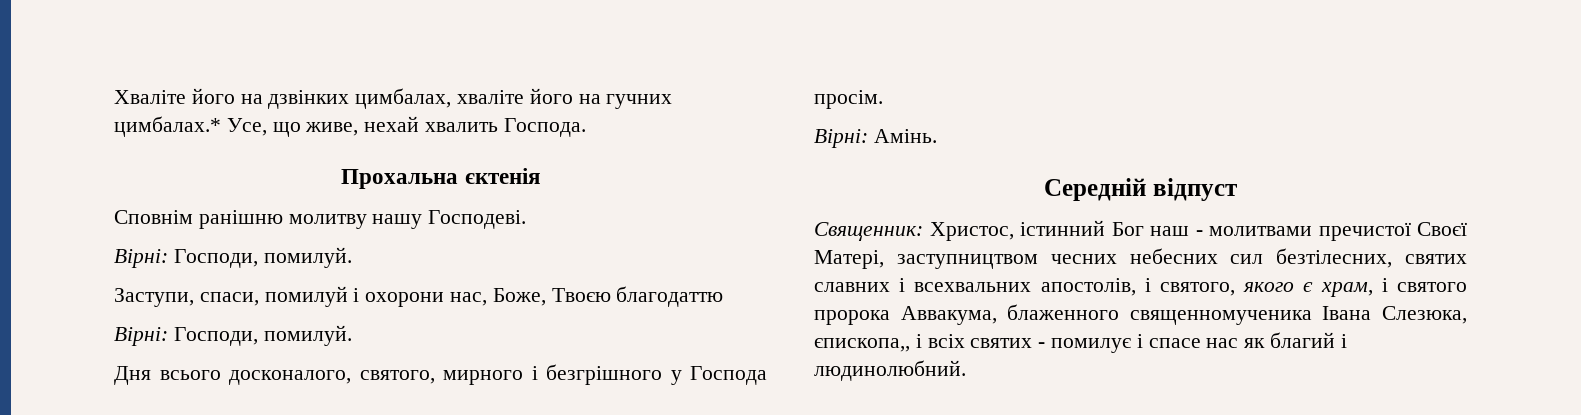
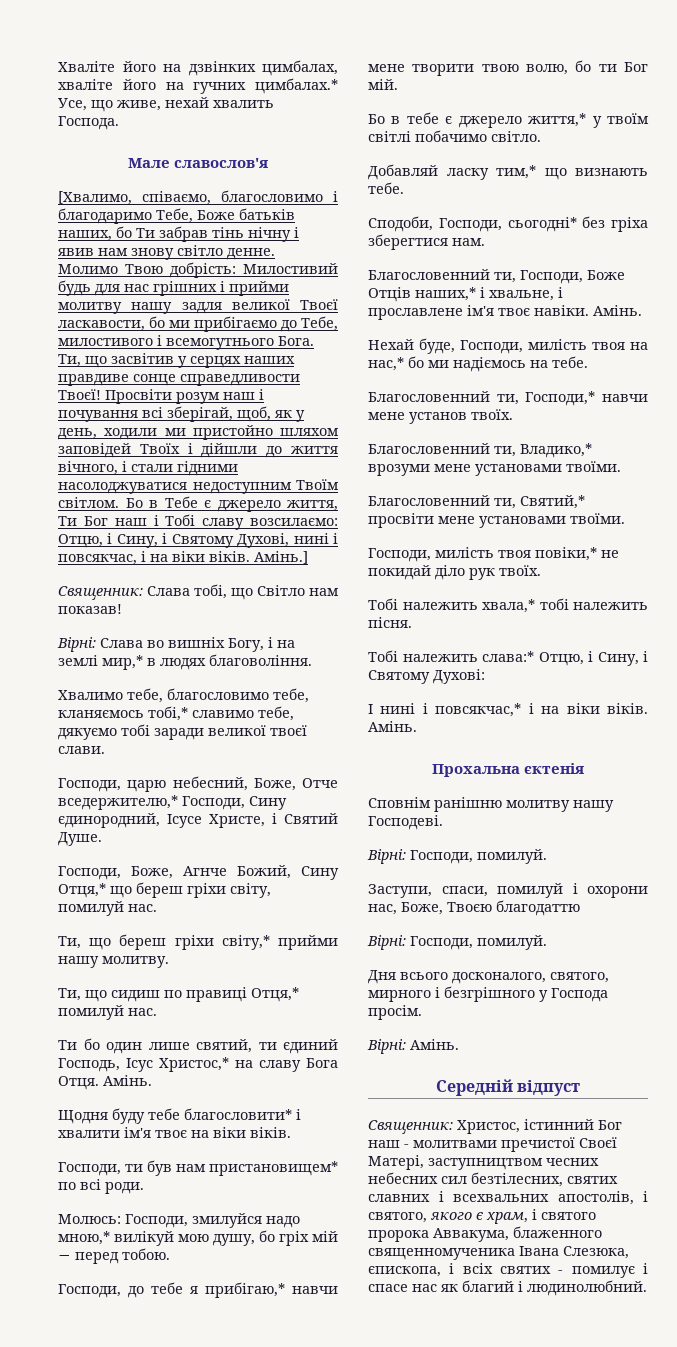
(586, 127) none -> [127,158,269,168] [58,190,338,205] [58,208,295,224] [58,226,299,242] [58,245,275,260] [58,262,338,278] [58,280,289,296] [58,299,338,314] [58,316,338,332] [58,335,314,350] [58,353,295,368] [58,374,300,386] [58,389,264,404] [58,406,305,422] [58,425,339,440] [58,443,338,458] [58,461,238,476] [58,479,339,494] [58,496,338,512] [58,514,338,530] [58,533,338,548] [58,551,308,565] [58,584,339,600] [58,604,122,614] [57,637,295,652] [58,654,312,670] [58,688,309,703] [58,706,294,721] [58,724,307,740] [58,746,105,754] [58,776,338,792] [58,795,287,810] [58,813,338,828] [58,832,102,846] [58,865,339,880] [58,882,271,898] [58,901,157,916] [58,934,338,950] [58,956,169,968] [58,987,299,1002] [58,1005,157,1020] [58,1038,338,1054] [58,1057,338,1072] [58,1075,152,1090] [58,1108,301,1124] [58,1127,291,1138] [58,1160,338,1176] [58,1179,144,1194] [58,1213,300,1228] [58,1230,338,1246] [58,1248,170,1264] [58,1282,338,1298] [368,60,648,76] [368,79,398,90] [368,112,649,128] [368,130,541,142] [368,164,648,180] [368,182,404,194] [368,216,648,232] [368,234,485,250] [368,269,625,284] [368,287,563,302] [368,305,642,320] [368,338,648,354] [368,356,588,372] [368,391,648,406] [368,409,513,424] [368,443,592,458] [368,461,621,476] [368,495,585,509] [368,513,625,528] [368,547,619,562] [368,565,541,580] [368,598,648,613] [368,617,412,628] [368,650,648,666] [368,669,485,684] [368,703,648,717] [368,721,417,732] // Мале славослов'я // [Хвалимо, співаємо, благословимо і благодаримо Тебе, Боже батьків наших, бо Ти забрав тінь нічну і явив нам знову світло денне. Молимо Твою добрість: Милостивий будь для нас грішних і прийми молитву нашу задля великої Твоєї ласкавости, бо ми прибігаємо до Тебе, милостивого і всемогутнього Бога. Ти, що засвітив у серцях наших правдиве сонце справедливости Твоєї! Просвіти розум наш і почування всі зберігай, щоб, як у день, ходили ми пристойно шляхом заповідей Твоїх і дійшли до життя вічного, і стали гідними насолоджуватися недоступним Твоїм світлом. Бо в Тебе є джерело життя, Ти Бог наш і Тобі славу возсилаємо: Отцю, і Сину, і Святому Духові, нині і повсякчас, і на віки віків. Амінь.] // Священник: Слава тобі, що Світло нам показав! // Вірні: Слава во вишніх Богу, і на землі мир,* в людях благовоління. // Хвалимо тебе, благословимо тебе, кланяємось тобі,* славимо тебе, дякуємо тобі заради великої твоєї слави. // Господи, царю небесний, Боже, Отче вседержителю,* Господи, Сину єдинородний, Ісусе Христе, і Святий Душе. // Господи, Боже, Агнче Божий, Сину Отця,* що береш гріхи світу, помилуй нас. // Ти, що береш гріхи світу,* прийми нашу молитву. // Ти, що сидиш по правиці Отця,* помилуй нас. // Ти бо один лише святий, ти єдиний Господь, Ісус Христос,* на славу Бога Отця. Амінь. // Щодня буду тебе благословити* і хвалити ім'я твоє на віки віків. // Господи, ти був нам пристановищем* по всі роди. // Молюсь: Господи, змилуйся надо мною,* вилікуй мою душу, бо гріх мій − перед тобою. // Господи, до тебе я прибігаю,* навчи мене творити твою волю, бо ти Бог мій. // Бо в тебе є джерело життя,* у твоїм світлі побачимо світло. // Добавляй ласку тим,* що визнають тебе. // Сподоби, Господи, сьогодні* без гріха зберегтися нам. // Благословенний ти, Господи, Боже Отців наших,* і хвальне, і прославлене ім'я твоє навіки. Амінь. // Нехай буде, Господи, милість твоя на нас,* бо ми надіємось на тебе. // Благословенний ти, Господи,* навчи мене установ твоїх. // Благословенний ти, Владико,* врозуми мене установами твоїми. // Благословенний ти, Святий,* просвіти мене установами твоїми. // Господи, милість твоя повіки,* не покидай діло рук твоїх. // Тобі належить хвала,* тобі належить пісня. // Тобі належить слава:* Отцю, і Сину, і Святому Духові: // І нині і повсякчас,* і на віки віків. Амінь.
[814,338,910,352] єпископа,, -> [368,1266,441,1277] єпископа,

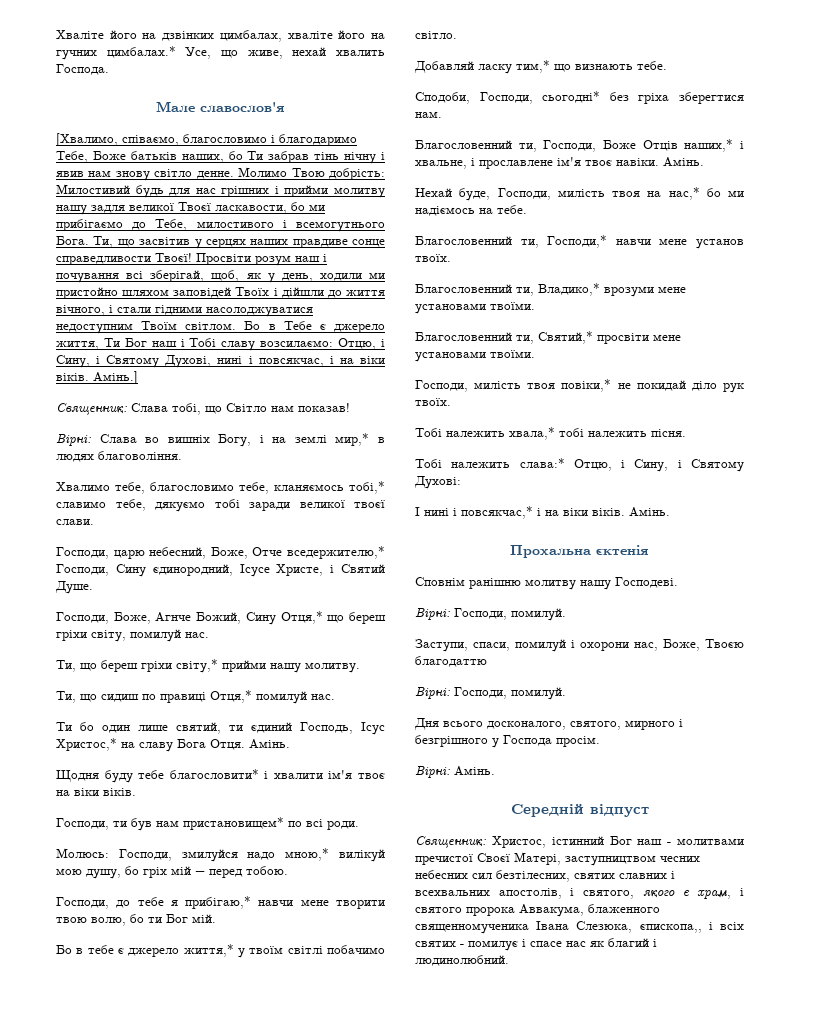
[368,1266,441,1277] єпископа, -> [639,924,702,933] єпископа,,

